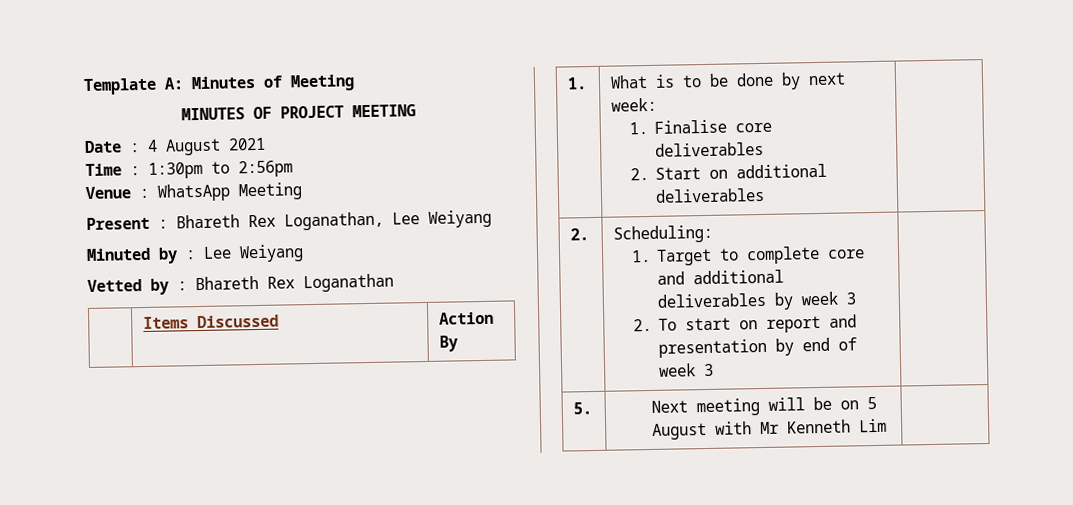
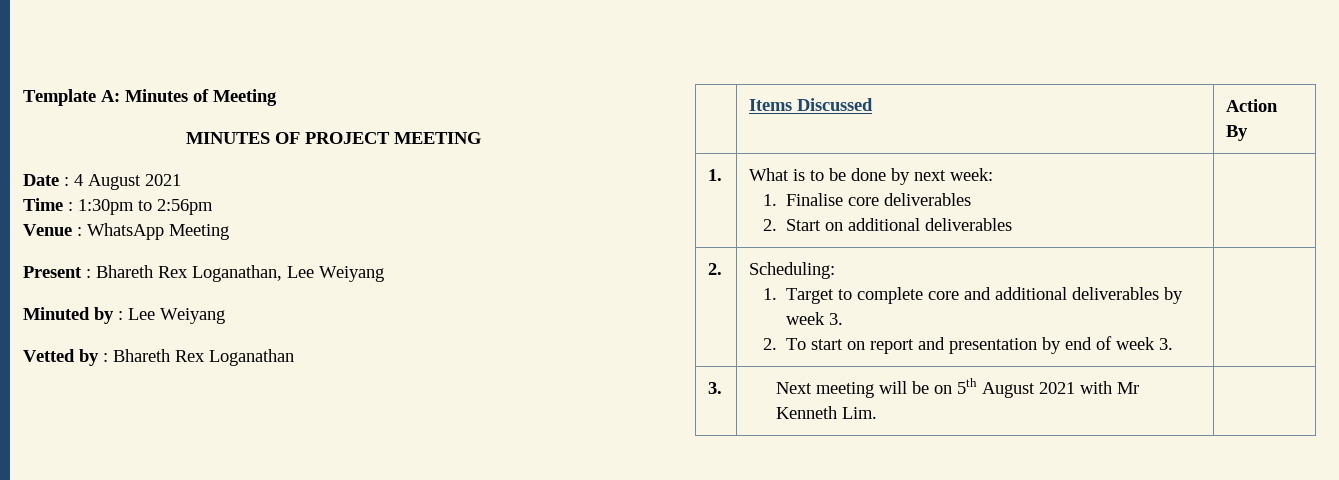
[846,292,857,305] 3 -> [828,313,843,325] 3.
[704,363,715,377] [573,402,593,415] 3 | // 5. -> [1158,338,1173,350] [708,382,723,394] 3. | // 3.
[867,396,878,410] [652,422,708,440] 5 August -> [956,378,1075,398] 5th August 2021
[859,418,888,433] Lim -> [841,407,877,419] Lim.

